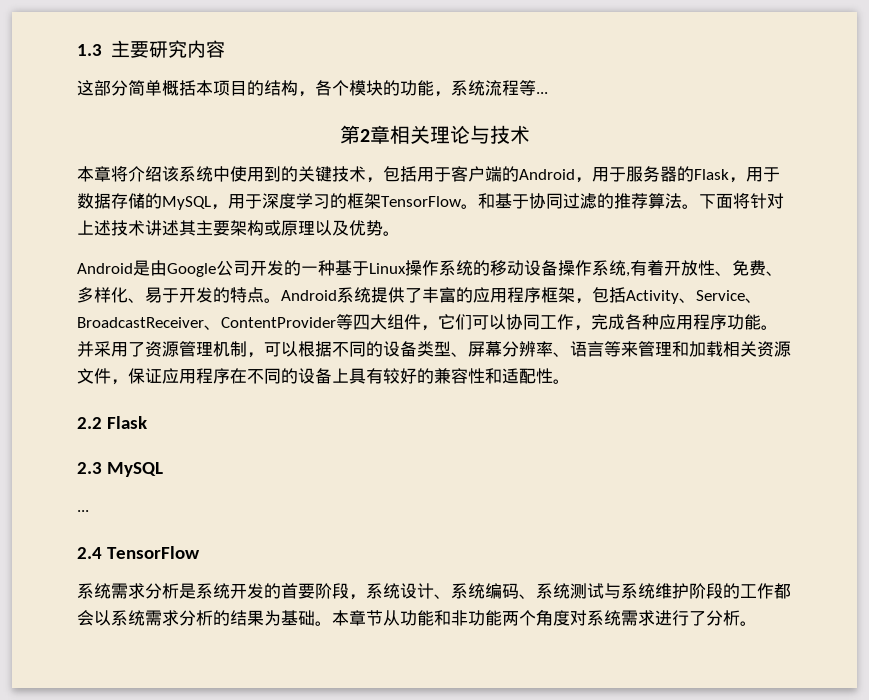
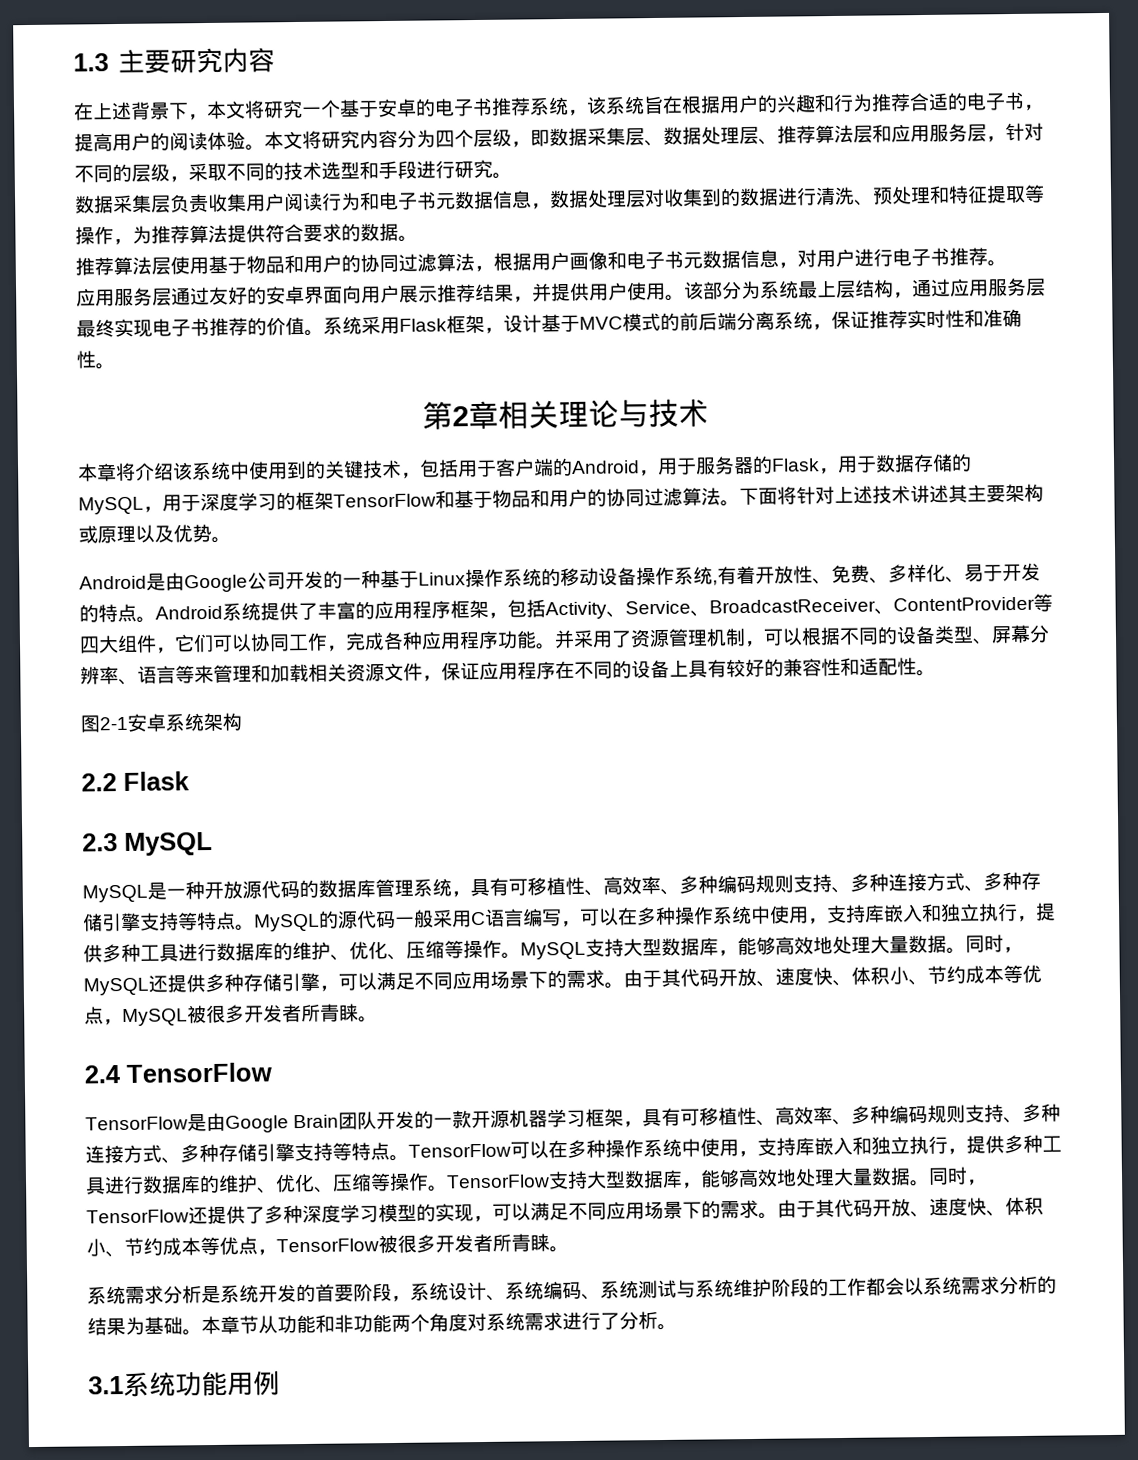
[77,80,548,97] 这部分简单概括本项目的结构，各个模块的功能，系统流程等... -> [73,91,1044,121] [74,122,1044,152] [74,159,512,183] [74,184,1045,214] [75,222,418,246] [75,247,1007,276] [76,277,1046,307] [76,308,1022,338] [76,350,115,370] 在上述背景下，本文将研究一个基于安卓的电子书推荐系统，该系统旨在根据用户的兴趣和行为推荐合适的电子书，提高用户的阅读体验。本文将研究内容分为四个层级，即数据采集层、数据处理层、推荐算法层和应用服务层，针对不同的层级，采取不同的技术选型和手段进行研究。 // 数据采集层负责收集用户阅读行为和电子书元数据信息，数据处理层对收集到的数据进行清洗、预处理和特征提取等操作，为推荐算法提供符合要求的数据。 // 推荐算法层使用基于物品和用户的协同过滤算法，根据用户画像和电子书元数据信息，对用户进行电子书推荐。 // 应用服务层通过友好的安卓界面向用户展示推荐结果，并提供用户使用。该部分为系统最上层结构，通过应用服务层最终实现电子书推荐的价值。系统采用Flask框架，设计基于MVC模式的前后端分离系统，保证推荐实时性和准确性。
[461,193,648,209] 。和基于协同过滤的推荐 -> [435,487,683,509] 和基于物品和用户的协同过滤
(570, 381) none -> [80,712,242,733] // 图2-1安卓系统架构
[77,510,89,512] [77,546,200,559] ... // 2.4 TensorFlow -> [82,871,1041,903] [83,902,1056,932] [83,934,1023,963] [83,964,1042,996] [84,1003,378,1027] [84,1062,272,1084] [85,1103,1062,1133] [85,1134,1062,1164] [85,1166,987,1195] [86,1196,1044,1225] [86,1233,569,1258] MySQL是一种开放源代码的数据库管理系统，具有可移植性、高效率、多种编码规则支持、多种连接方式、多种存储引擎支持等特点。MySQL的源代码一般采用C语言编写，可以在多种操作系统中使用，支持库嵌入和独立执行，提供多种工具进行数据库的维护、优化、压缩等操作。MySQL支持大型数据库，能够高效地处理大量数据。同时，MySQL还提供多种存储引擎，可以满足不同应用场景下的需求。由于其代码开放、速度快、体积小、节约成本等优点，MySQL被很多开发者所青睐。 // 2.4 TensorFlow // TensorFlow是由Google Brain团队开发的一款开源机器学习框架，具有可移植性、高效率、多种编码规则支持、多种连接方式、多种存储引擎支持等特点。TensorFlow可以在多种操作系统中使用，支持库嵌入和独立执行，提供多种工具进行数据库的维护、优化、压缩等操作。TensorFlow支持大型数据库，能够高效地处理大量数据。同时，TensorFlow还提供了多种深度学习模型的实现，可以满足不同应用场景下的需求。由于其代码开放、速度快、体积小、节约成本等优点，TensorFlow被很多开发者所青睐。
(757, 623) none -> [88,1370,280,1398] // 3.1系统功能用例

